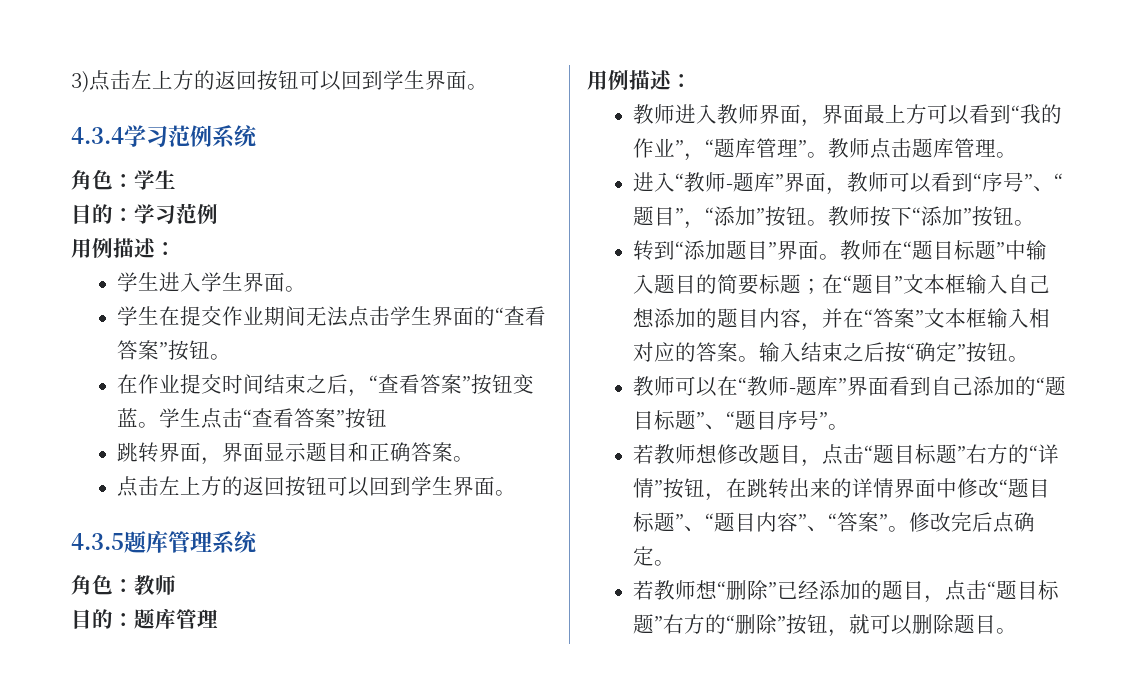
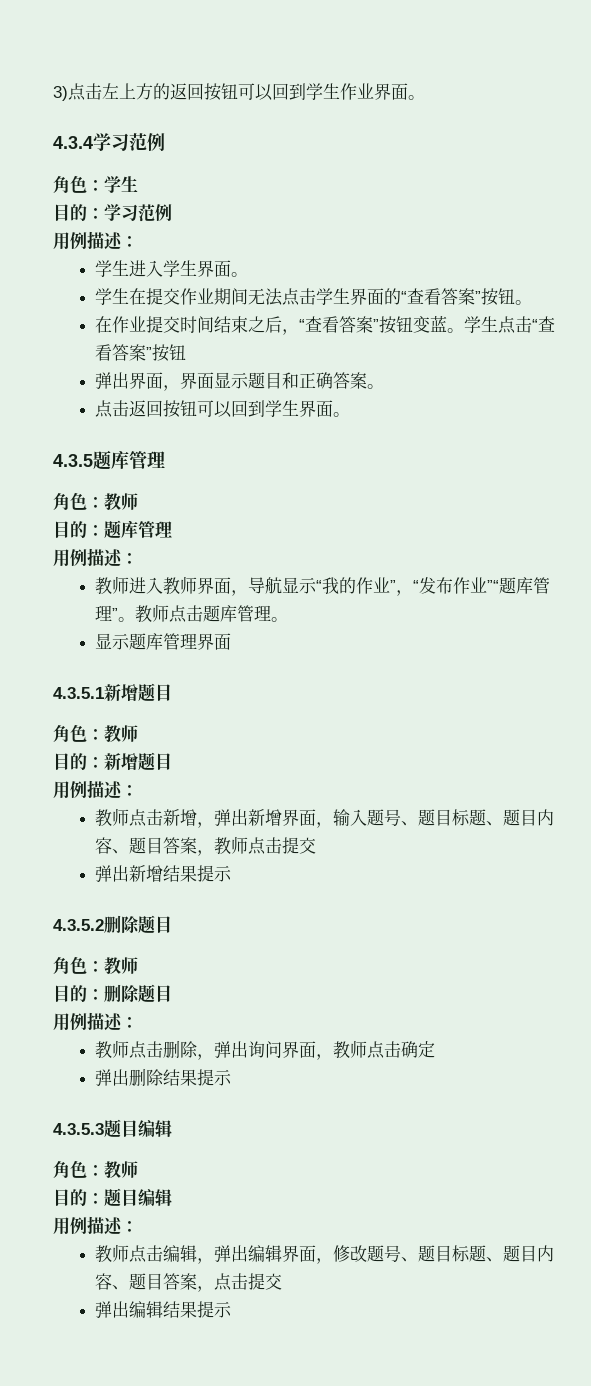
(425, 79) none -> [340,83,374,100] 作业
[212,125,257,148] 系统 -> (165, 142) none
[116,442,159,463] 跳转 -> [95,372,130,389] 弹出
[158,476,243,496] 左上方的 -> (130, 408) none
[212,531,257,554] 系统 -> (165, 459) none
[821,104,1011,125] 界面最上方可以看到 -> [248,577,318,594] 导航显示
(714, 147) none -> [419,577,500,594] 发布作业”“
[632,172,1063,195] [632,206,1035,229] [632,240,1047,261] [632,274,1050,295] [632,308,1050,331] [632,342,1029,363] [632,376,1066,397] [632,410,849,430] [632,444,1059,467] [632,478,1050,501] [632,512,1035,533] [632,546,675,566] [632,580,1060,603] [632,614,1017,637] 进入“教师-题库”界面，教师可以看到“序号”、“题目”，“添加”按钮。教师按下“添加”按钮。 // 转到“添加题目”界面。教师在“题目标题”中输入题目的简要标题；在“题目”文本框输入自己想添加的题目内容，并在“答案”文本框输入相对应的答案。输入结束之后按“确定”按钮。 // 教师可以在“教师-题库”界面看到自己添加的“题目标题”、“题目序号”。 // 若教师想修改题目，点击“题目标题”右方的“详情”按钮，在跳转出来的详情界面中修改“题目标题”、“题目内容”、“答案”。修改完后点确定。 // 若教师想“删除”已经添加的题目，点击“题目标题”右方的“删除”按钮，就可以删除题目。 -> [95,633,232,650] [53,683,172,702] [53,724,138,742] [53,752,172,771] [53,780,138,799] [95,808,555,828] [95,836,317,856] [95,865,233,882] [53,915,172,934] [53,956,138,974] [53,984,172,1003] [53,1012,138,1031] [95,1040,436,1060] [95,1068,233,1086] [53,1119,172,1138] [53,1160,138,1178] [53,1188,172,1207] [53,1216,138,1235] [95,1244,555,1264] [95,1273,283,1292] [95,1301,233,1318] 显示题库管理界面 // 4.3.5.1新增题目 // 角色：教师 // 目的：新增题目 // 用例描述： // 教师点击新增，弹出新增界面，输入题号、题目标题、题目内容、题目答案，教师点击提交 // 弹出新增结果提示 // 4.3.5.2删除题目 // 角色：教师 // 目的：删除题目 // 用例描述： // 教师点击删除，弹出询问界面，教师点击确定 // 弹出删除结果提示 // 4.3.5.3题目编辑 // 角色：教师 // 目的：题目编辑 // 用例描述： // 教师点击编辑，弹出编辑界面，修改题号、题目标题、题目内容、题目答案，点击提交 // 弹出编辑结果提示

